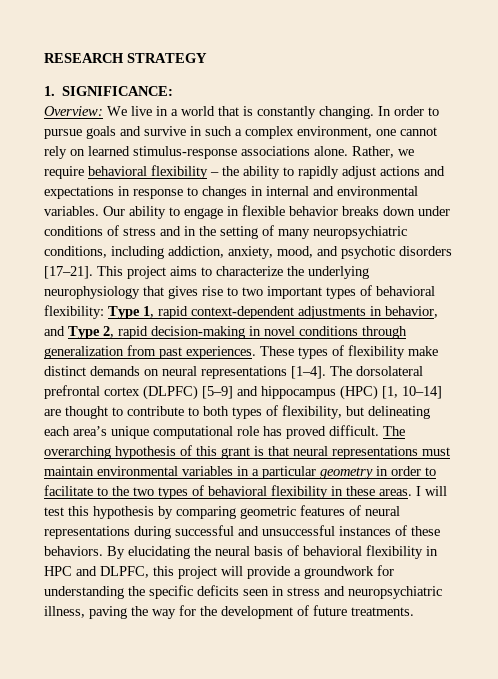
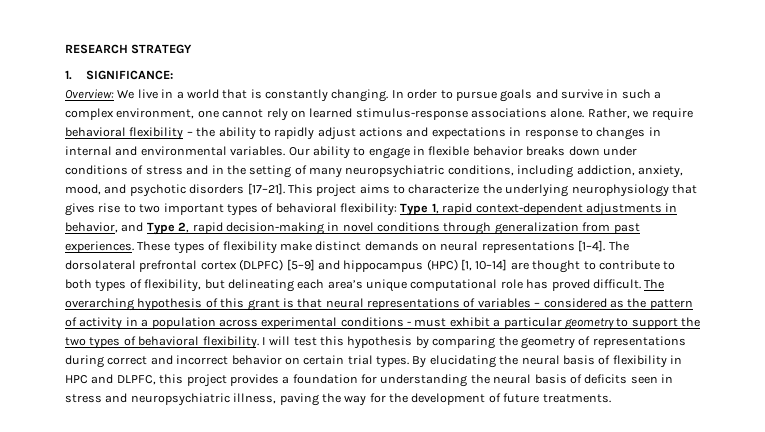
[422,447,450,456] [44,466,436,479] [44,485,108,496] must maintain environmental variables in a particular geometry in order to facilitate to -> [463,298,693,310] [65,317,678,330] of variables – considered as the pattern of activity in a population across experimental conditions - must exhibit a particular geometry to support
[271,485,412,499] flexibility in these areas. -> [202,336,259,349] flexibility.
[240,505,400,519] [44,525,440,539] [44,546,103,556] geometric features of neural representations during successful and unsuccessful instances of these behaviors. -> [498,336,686,349] [65,355,409,368] the geometry of representations during correct and incorrect behavior on certain trial types.
[303,546,362,556] behavioral -> (611, 360) none
[221,565,394,579] [44,585,193,599] will provide a groundwork for understanding the specific -> [229,374,582,387] provides a foundation for understanding the neural basis of

